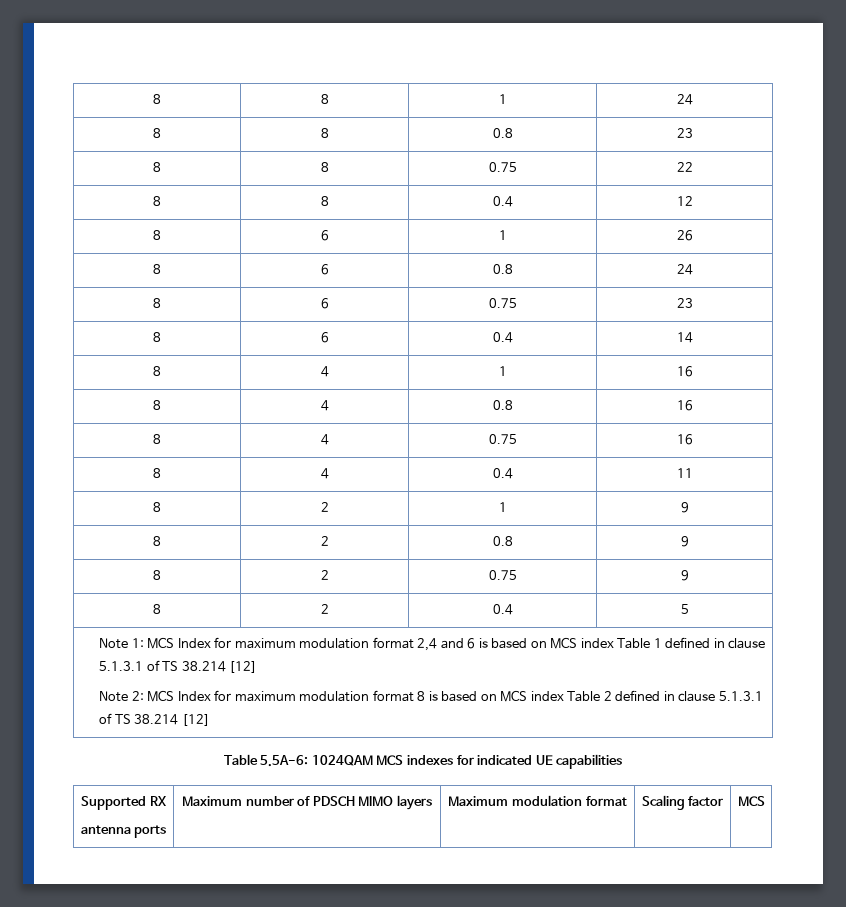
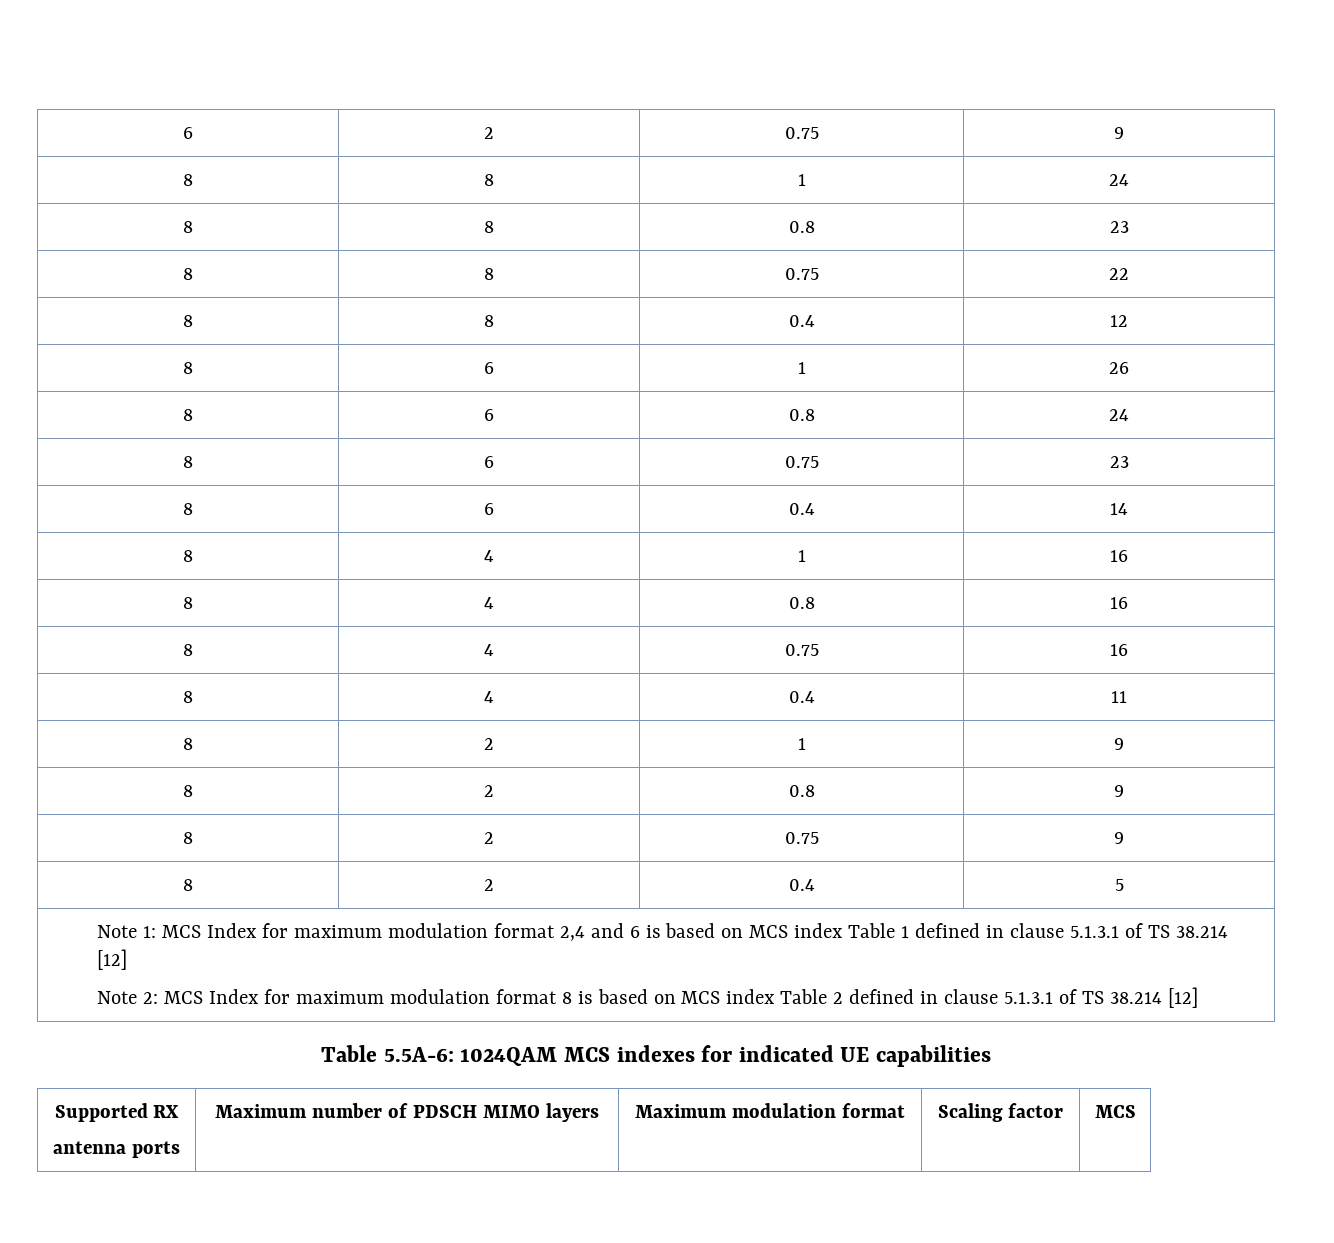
(153, 99) none -> [183,127,193,139] [484,127,494,139] [784,127,819,139] [1114,127,1124,139] 6 | 2 | 0.75 | 9 //

